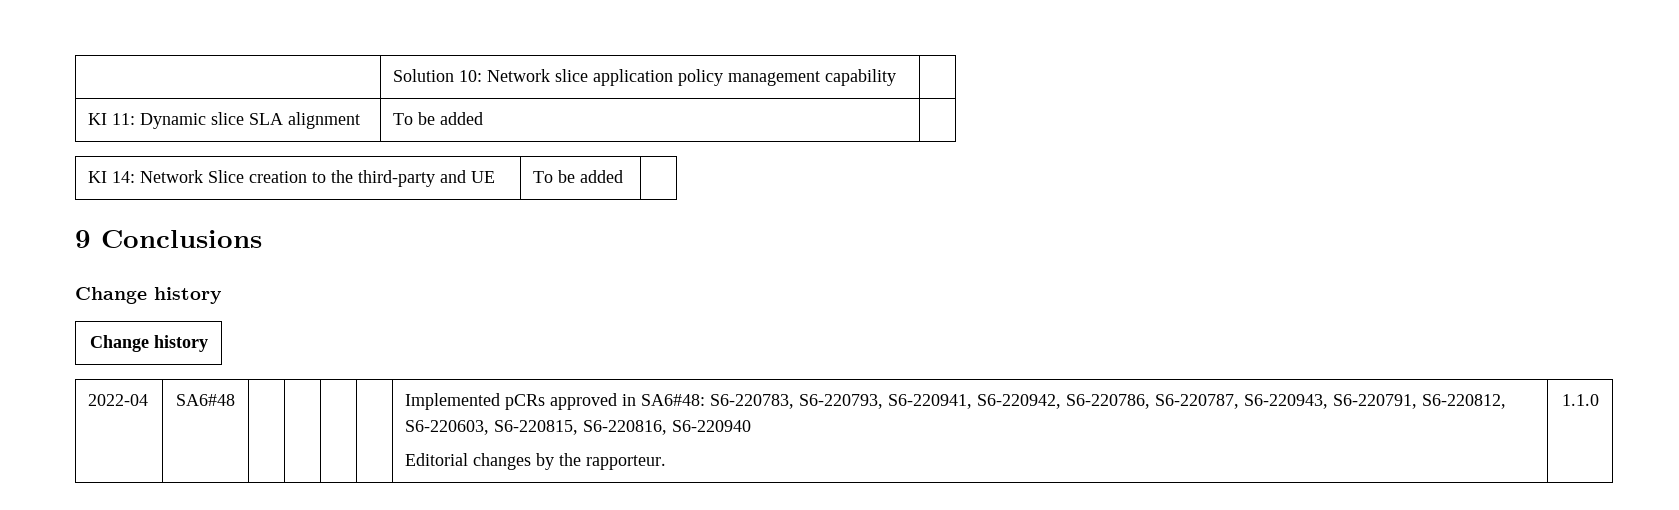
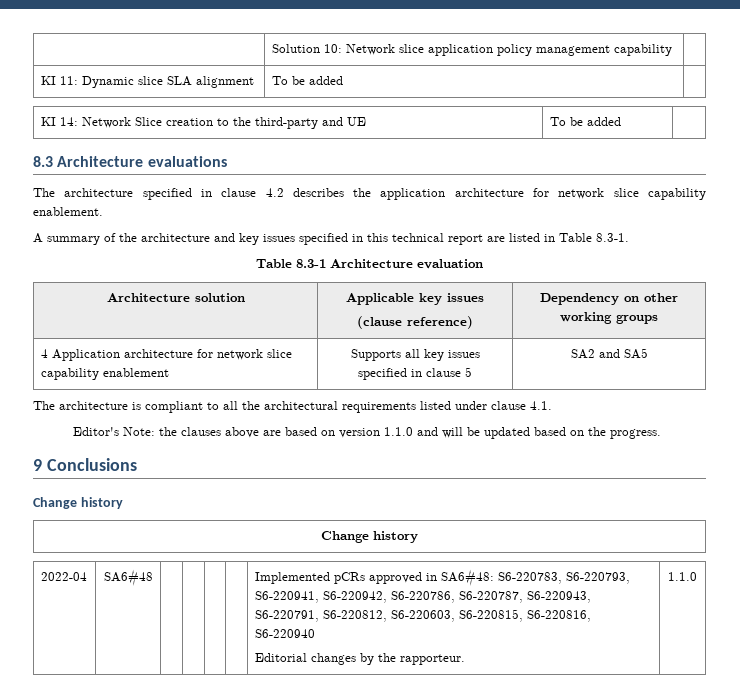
(624, 176) none -> [33,156,227,167] [33,188,706,200] [33,207,103,216] [33,233,629,245] [256,259,483,269] [106,293,245,302] [345,293,484,305] [356,316,473,329] [540,293,678,305] [560,312,658,324] [40,349,292,361] [40,368,169,380] [350,349,480,361] [357,367,472,380] [570,348,648,359] [33,401,552,413] [72,427,661,439] // 8.3 Architecture evaluations // The architecture specified in clause 4.2 describes the application architecture for network slice capability enablement. // A summary of the architecture and key issues specified in this technical report are listed in Table 8.3-1. // Table 8.3-1 Architecture evaluation // Architecture solution | Applicable key issues // (clause reference) | Dependency on other working groups // 4 Application architecture for network slice capability enablement | Supports all key issues specified in clause 5 | SA2 and SA5 // The architecture is compliant to all the architectural requirements listed under clause 4.1. // Editor's Note: the clauses above are based on version 1.1.0 and will be updated based on the progress.

